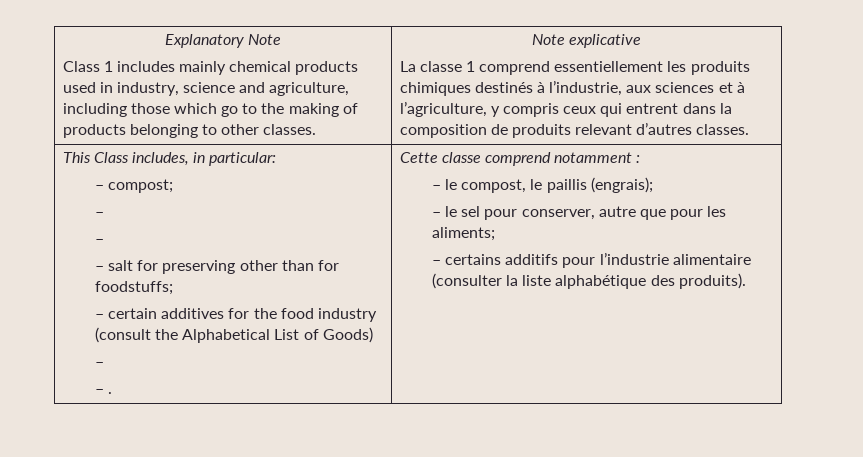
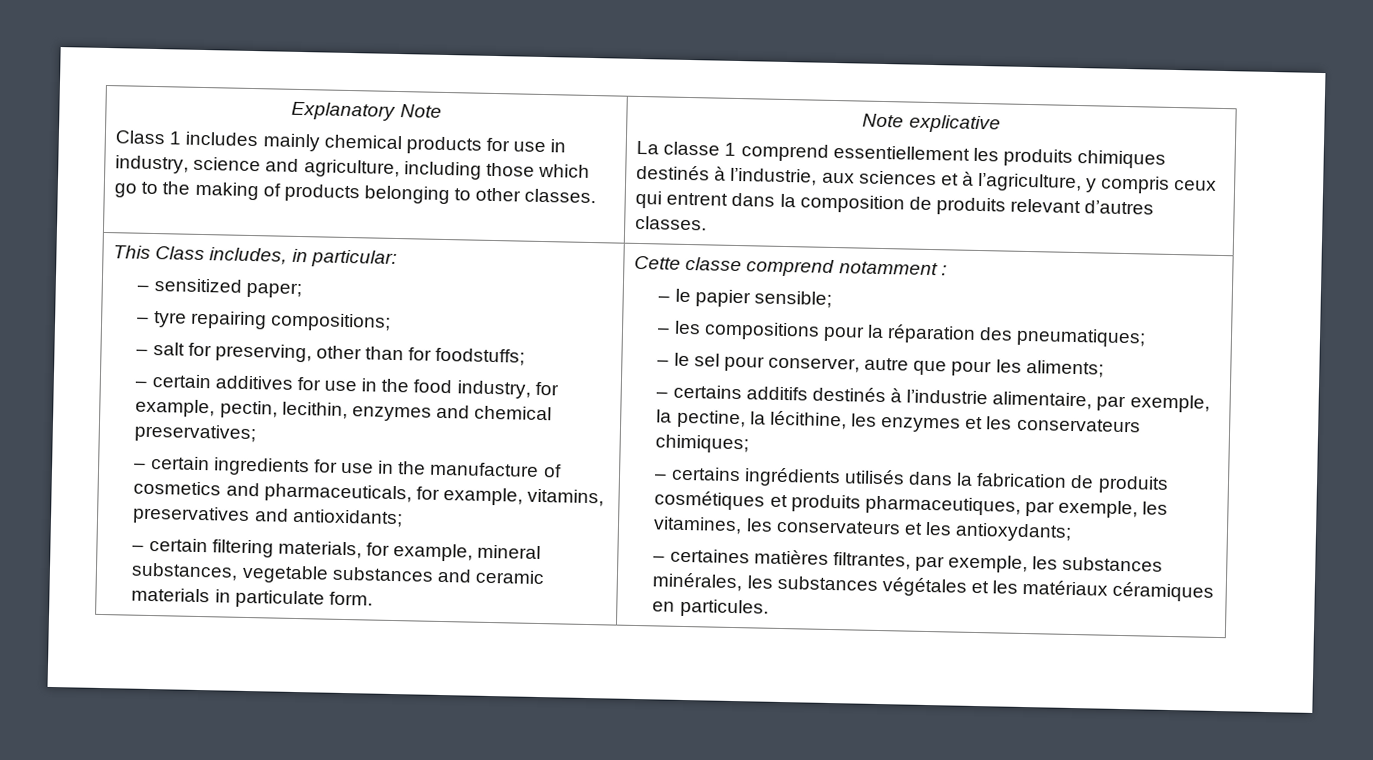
[62,82,96,93] used -> [485,137,547,153] for use
[108,179,174,193] [94,212,104,217] [94,239,104,244] compost; // – // – -> [153,278,302,299] [137,310,391,332] sensitized paper; // – tyre repairing compositions;
[162,260,236,274] preserving -> [214,343,312,363] preserving,
[253,308,377,322] [94,327,373,343] [94,362,104,367] [94,389,113,394] the food industry (consult the Alphabetical List of Goods) // – // – . -> [323,378,559,399] [135,398,553,422] [134,423,257,444] [134,455,562,478] [133,480,605,507] [132,505,403,528] [132,537,542,562] [131,562,545,585] [131,587,373,609] use in the food industry, for example, pectin, lecithin, enzymes and chemical preservatives; // – certain ingredients for use in the manufacture of cosmetics and pharmaceuticals, for example, vitamins, preservatives and antioxidants; // – certain filtering materials, for example, mineral substances, vegetable substances and ceramic materials in particulate form.
[461,177,653,193] compost, le paillis (engrais); -> [694,289,832,308] [657,320,1147,348] papier sensible; // – les compositions pour la réparation des pneumatiques;
[562,252,751,268] [431,273,746,289] pour l’industrie alimentaire (consulter la liste alphabétique des produits). -> [811,386,1210,413] [656,409,1141,433] [655,434,750,454] [654,466,1169,494] [654,490,1169,519] [653,516,1073,542] [653,548,1164,574] [652,572,1215,602] [652,598,769,618] destinés à l’industrie alimentaire, par exemple, la pectine, la lécithine, les enzymes et les conservateurs chimiques; // – certains ingrédients utilisés dans la fabrication de produits cosmétiques et produits pharmaceutiques, par exemple, les vitamines, les conservateurs et les antioxydants; // – certaines matières filtrantes, par exemple, les substances minérales, les substances végétales et les matériaux céramiques en particules.

